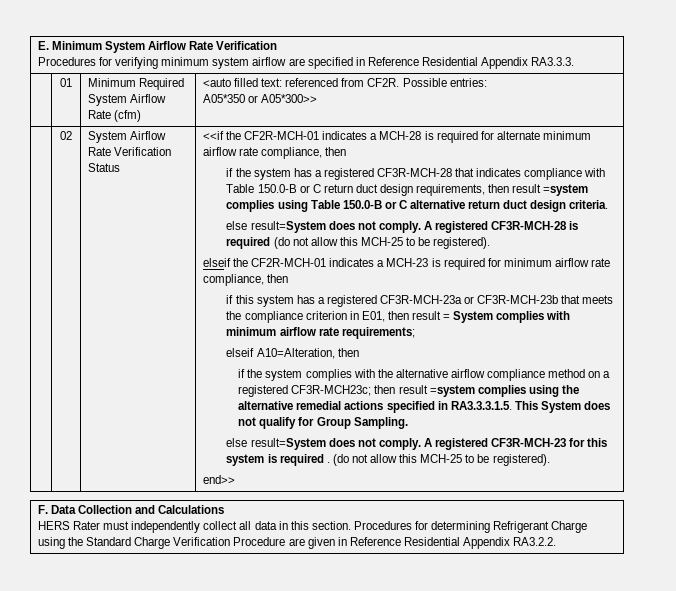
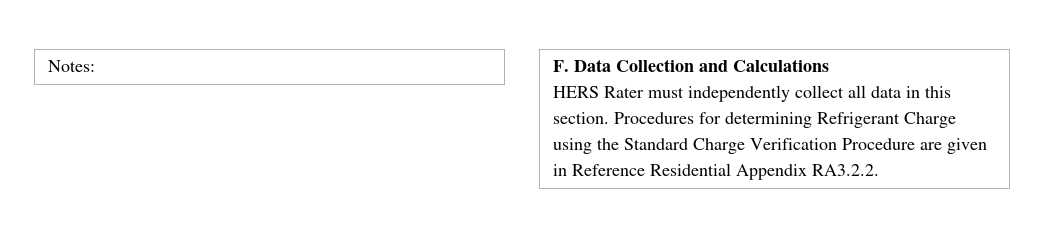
[37,41,278,53] [37,57,575,69] [60,78,72,87] [87,78,184,90] [87,94,166,106] [87,110,141,122] [202,78,487,87] [202,94,318,103] [60,131,72,140] [87,131,166,143] [87,147,171,156] [87,163,120,172] [202,131,591,143] [202,147,347,159] [226,168,606,180] [226,184,589,196] [226,200,609,212] [226,221,579,233] [226,237,491,249] [202,258,611,270] [202,274,288,286] [226,295,614,307] [226,311,571,323] [226,327,415,339] [226,348,359,359] [238,369,611,381] [238,385,579,397] [238,401,611,413] [238,417,408,429] [226,438,608,450] [226,454,550,466] [202,475,235,484] E. Minimum System Airflow Rate Verification // Procedures for verifying minimum system airflow are specified in Reference Residential Appendix RA3.3.3. // | 01 | Minimum Required System Airflow Rate (cfm) | <auto filled text: referenced from CF2R. Possible entries: // A05*350 or A05*300>> // | 02 | System Airflow Rate Verification Status | <<if the CF2R-MCH-01 indicates a MCH-28 is required for alternate minimum airflow rate compliance, then // if the system has a registered CF3R-MCH-28 that indicates compliance with Table 150.0-B or C return duct design requirements, then result =system complies using Table 150.0-B or C alternative return duct design criteria. // else result=System does not comply. A registered CF3R-MCH-28 is required (do not allow this MCH-25 to be registered). // elseif the CF2R-MCH-01 indicates a MCH-23 is required for minimum airflow rate compliance, then // if this system has a registered CF3R-MCH-23a or CF3R-MCH-23b that meets the compliance criterion in E01, then result = System complies with minimum airflow rate requirements; // elseif A10=Alteration, then // if the system complies with the alternative airflow compliance method on a registered CF3R-MCH23c; then result =system complies using the alternative remedial actions specified in RA3.3.3.1.5. This System does not qualify for Group Sampling. // else result=System does not comply. A registered CF3R-MCH-23 for this system is required . (do not allow this MCH-25 to be registered). // end>> -> [47,60,95,72] Notes:

